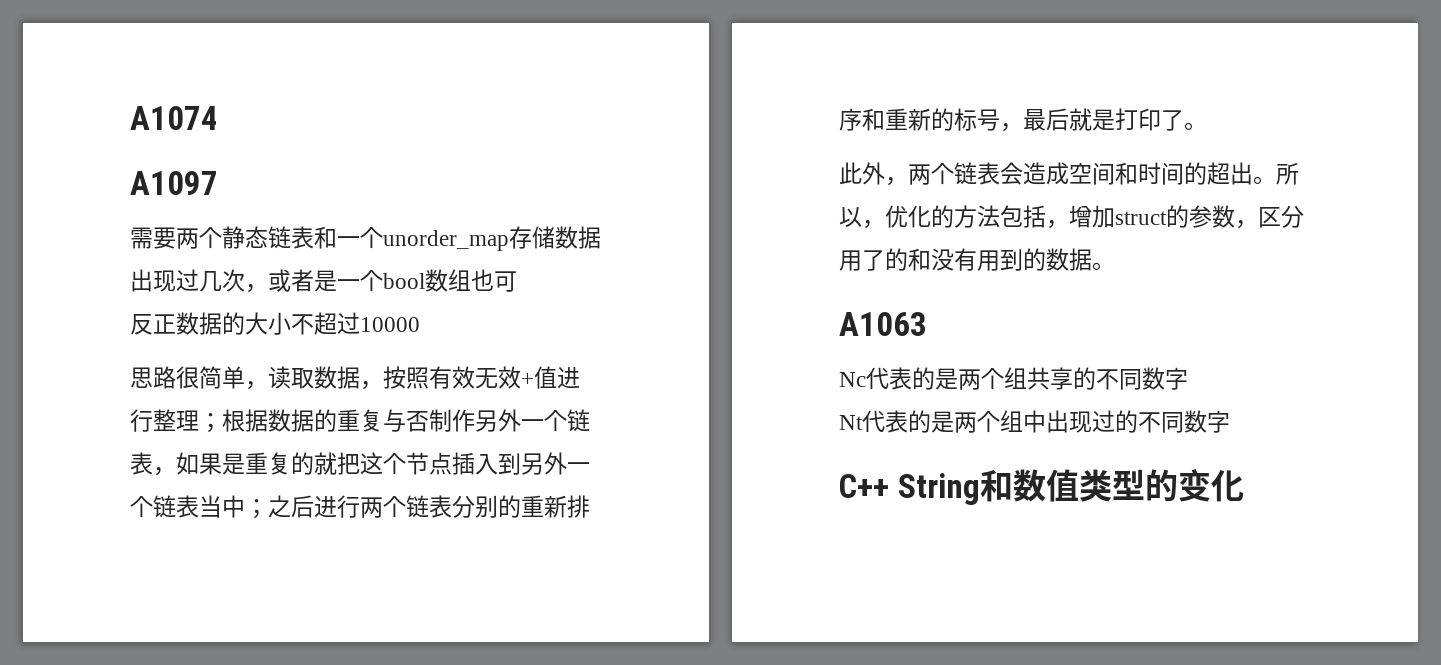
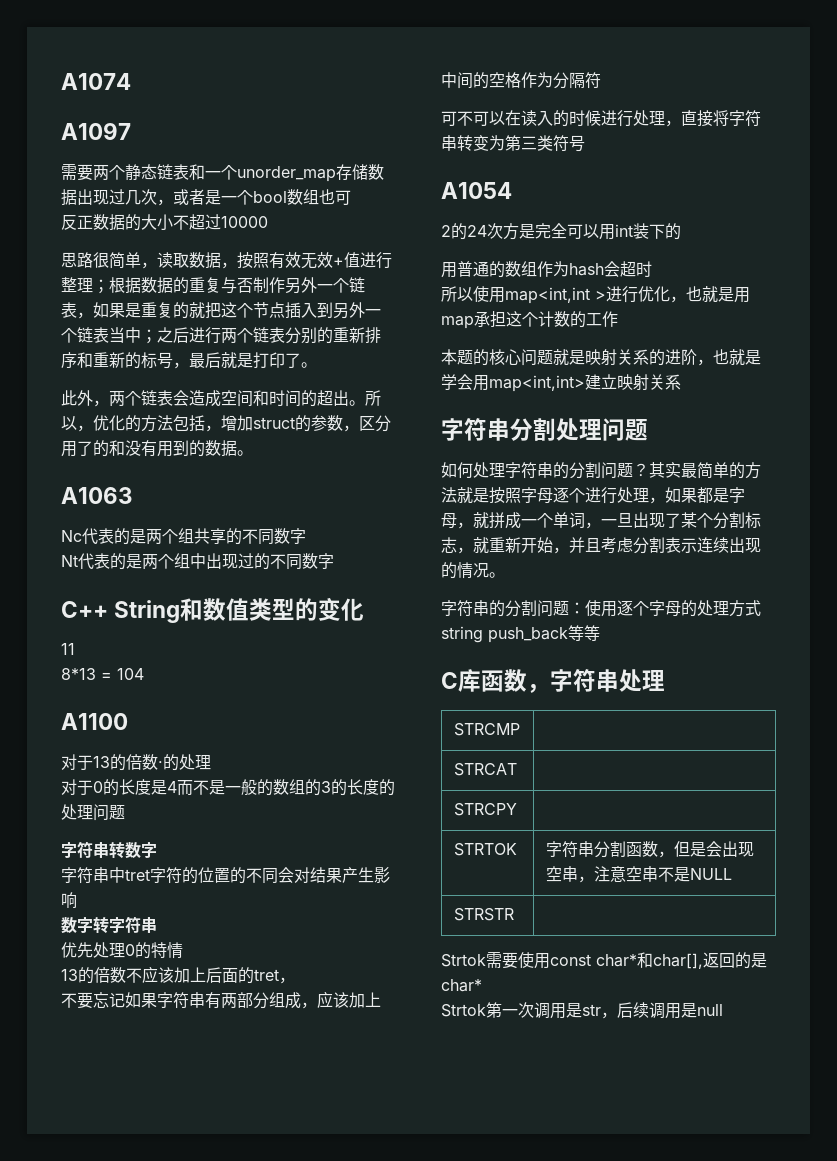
(1244, 486) none -> [61,643,75,655] [61,668,144,680] [61,713,128,730] [61,754,211,771] [61,779,395,796] [61,804,125,821] [61,841,157,859] [61,867,390,884] [61,892,77,909] [61,916,157,934] [61,942,183,959] [61,966,295,984] [61,991,381,1009] [441,72,601,89] [441,110,761,127] [441,135,585,152] [441,182,512,199] [441,223,681,240] [441,261,652,278] [441,286,750,304] [441,311,618,329] [441,349,761,366] [441,374,681,392] [441,418,648,441] [441,462,761,479] [441,487,745,504] [441,512,761,529] [441,537,761,554] [441,562,505,579] [441,600,761,617] [441,625,600,643] [441,669,665,693] [453,723,520,736] [453,763,517,776] [453,803,517,816] [453,843,517,856] [545,841,754,858] [545,866,732,883] [453,908,514,921] [441,952,767,969] [441,979,482,992] [441,1002,723,1019] // 11 // 8*13 = 104 // A1100 // 对于13的倍数·的处理 // 对于0的长度是4而不是一般的数组的3的长度的处理问题 // 字符串转数字 // 字符串中tret字符的位置的不同会对结果产生影响 // 数字转字符串 // 优先处理0的特情 // 13的倍数不应该加上后面的tret， // 不要忘记如果字符串有两部分组成，应该加上中间的空格作为分隔符 // 可不可以在读入的时候进行处理，直接将字符串转变为第三类符号 // A1054 // 2的24次方是完全可以用int装下的 // 用普通的数组作为hash会超时 // 所以使用map<int,int >进行优化，也就是用map承担这个计数的工作 // 本题的核心问题就是映射关系的进阶，也就是学会用map<int,int>建立映射关系 // 字符串分割处理问题 // 如何处理字符串的分割问题？其实最简单的方法就是按照字母逐个进行处理，如果都是字母，就拼成一个单词，一旦出现了某个分割标志，就重新开始，并且考虑分割表示连续出现的情况。 // 字符串的分割问题：使用逐个字母的处理方式string push_back等等 // C库函数，字符串处理 // STRCMP | // STRCAT | // STRCPY | // STRTOK | 字符串分割函数，但是会出现空串，注意空串不是NULL // STRSTR | // Strtok需要使用const char*和char[],返回的是char* // Strtok第一次调用是str，后续调用是null

